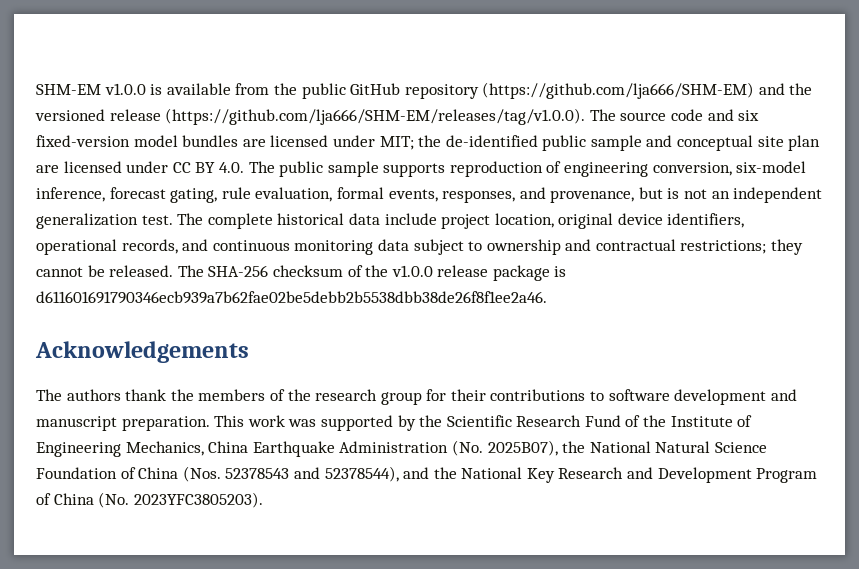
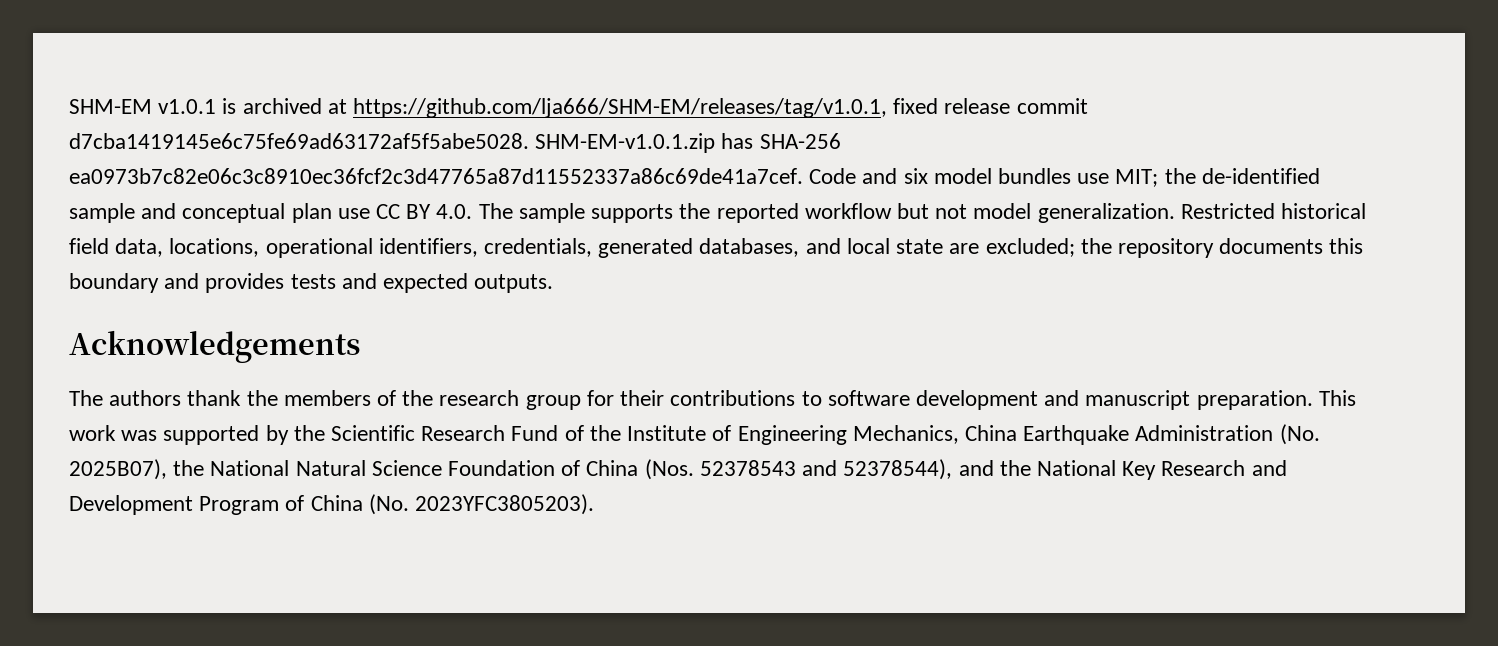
[104,82,813,99] [35,108,703,125] v1.0.0 is available from the public GitHub repository (https://github.com/lja666/SHM-EM) and the versioned release (https://github.com/lja666/SHM-EM/releases/tag/v1.0.0). The source code -> [158,98,1088,118] [69,133,841,153] [69,168,857,184] v1.0.1 is archived at https://github.com/lja666/SHM-EM/releases/tag/v1.0.1, fixed release commit d7cba1419145e6c75fe69ad63172af5f5abe5028. SHM-EM-v1.0.1.zip has SHA-256 ea0973b7c82e06c3c8910ec36fcf2c3d47765a87d11552337a86c69de41a7cef. Code
[36,135,130,147] fixed-version -> (928, 176) none
[242,135,375,147] are licensed under -> [1077,173,1110,184] use
[542,135,587,151] public -> (1320, 176) none
[757,135,821,151] [36,161,169,173] site plan are licensed under -> [291,203,370,223] plan use
[279,161,324,177] public -> (513, 211) none
[449,161,807,177] [36,187,823,203] [36,213,745,229] [36,239,804,255] [36,265,567,281] [36,291,547,304] reproduction of engineering conversion, six-model inference, forecast gating, rule evaluation, formal events, responses, and provenance, but is not an independent generalization test. The complete historical data include project location, original device identifiers, operational records, and continuous monitoring data subject to ownership and contractual restrictions; they cannot be released. The SHA-256 checksum of the v1.0.0 release package is d611601691790346ecb939a7b62fae02be5debb2b5538dbb38de26f8f1ee2a46. -> [679,203,1366,223] [69,238,1364,258] [69,273,554,293] the reported workflow but not model generalization. Restricted historical field data, locations, operational identifiers, credentials, generated databases, and local state are excluded; the repository documents this boundary and provides tests and expected outputs.

